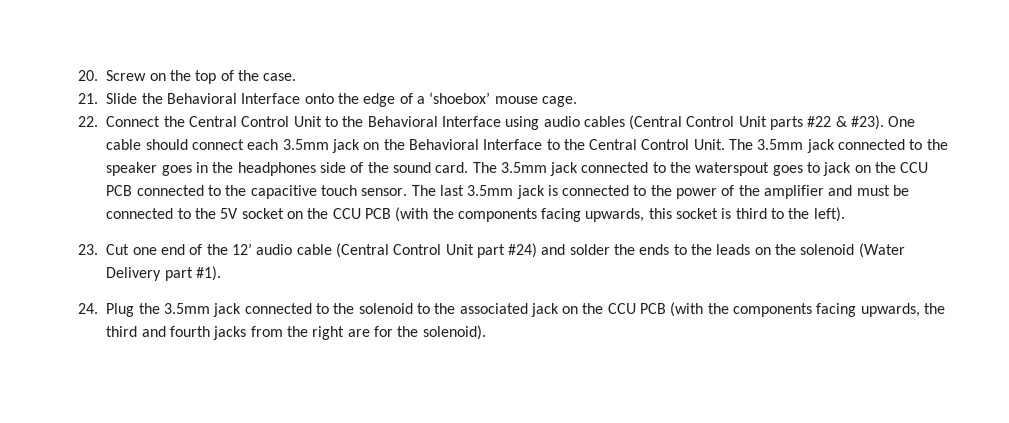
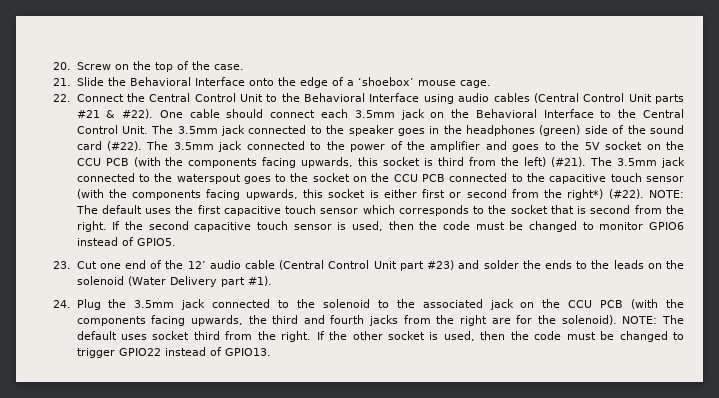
[807,115,885,130] #22 & #23). -> [76,109,154,119] #21 & #22).
(316, 169) none -> [539,125,581,136] (green)
[435,162,929,176] [106,185,672,199] card. The 3.5mm jack connected to the waterspout goes to jack on the CCU PCB connected to the capacitive touch sensor. The last 3.5mm jack is connected to the -> [76,141,345,152] card (#22). The 3.5mm jack connected to the
[856,185,910,196] [106,208,174,219] must be connected -> [512,144,540,152] goes
[771,207,845,222] to the left). -> [469,157,685,168] [76,173,685,184] [76,189,684,200] [75,205,684,216] [76,221,684,232] [76,237,176,246] from the left) (#21). The 3.5mm jack connected to the waterspout goes to the socket on the CCU PCB connected to the capacitive touch sensor (with the components facing upwards, this socket is either first or second from the right*) (#22). NOTE: The default uses the first capacitive touch sensor which corresponds to the socket that is second from the right. If the second capacitive touch sensor is used, then the code must be changed to monitor GPIO6 instead of GPIO5.
[508,243,538,258] #24) -> [427,260,455,270] #23)
(486, 332) none -> [622,315,684,324] [76,331,684,342] [76,347,271,358] NOTE: The default uses socket third from the right. If the other socket is used, then the code must be changed to trigger GPIO22 instead of GPIO13.

